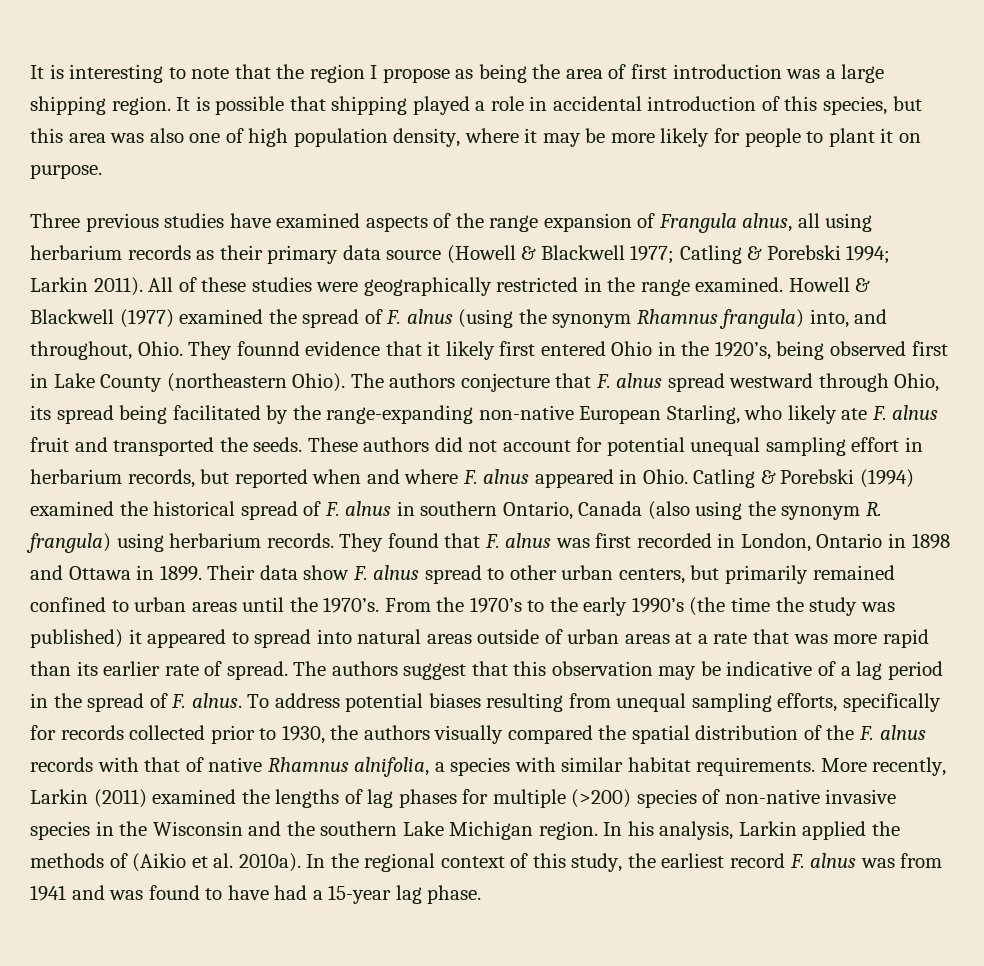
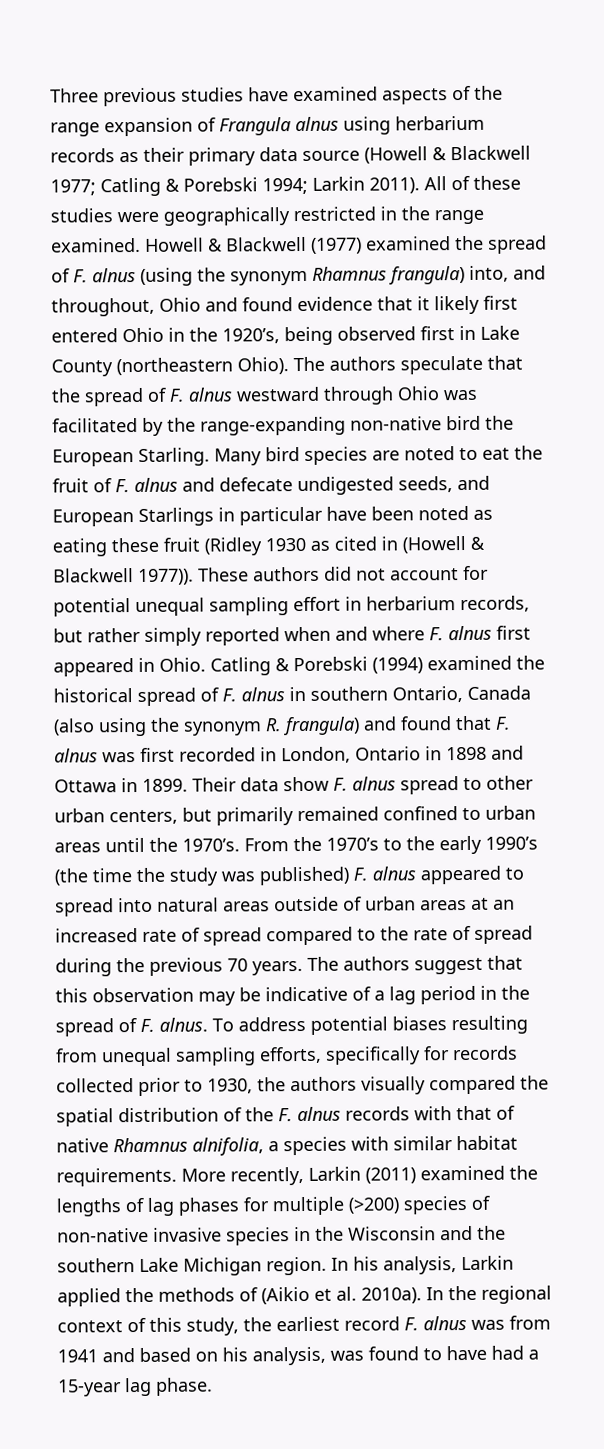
[30,64,885,83] [30,96,922,115] [30,128,921,147] [30,164,102,179] It is interesting to note that the region I propose as being the area of first introduction was a large shipping region. It is possible that shipping played a role in accidental introduction of this species, but this area was also one of high population density, where it may be more likely for people to plant it on purpose. // -> (50, 95) none
[742,213,820,232] alnus, all -> [295,116,339,132] alnus
[137,341,300,360] Ohio. They founnd -> [159,297,293,312] Ohio and found
[460,373,725,392] conjecture that F. alnus spread -> [400,355,523,375] [51,387,233,407] speculate that the spread of F. alnus
[894,373,940,392] [30,405,168,424] Ohio, its spread being -> [397,386,478,401] Ohio was
[579,405,939,424] [30,437,303,456] European Starling, who likely ate F. alnus fruit and transported the seeds. -> [446,415,514,431] [52,445,543,467] [52,475,490,496] [52,505,493,527] [52,535,485,557] [53,568,194,585] bird the European Starling. Many bird species are noted to eat the fruit of F. alnus and defecate undigested seeds, and European Starlings in particular have been noted as eating these fruit (Ridley 1930 as cited in (Howell & Blackwell 1977)).
(230, 476) none -> [87,627,202,646] rather simply
(530, 476) none -> [496,625,531,640] first
[116,533,384,552] using herbarium records. They -> [363,716,397,731] and
[128,629,142,644] it -> [353,866,416,881] F. alnus
[697,629,929,648] [30,661,288,680] a rate that was more rapid than its earlier rate of spread. -> [493,899,515,910] [55,925,533,946] [55,957,303,977] an increased rate of spread compared to the rate of spread during the previous 70 years.
(105, 892) none -> [139,1346,326,1366] based on his analysis,

